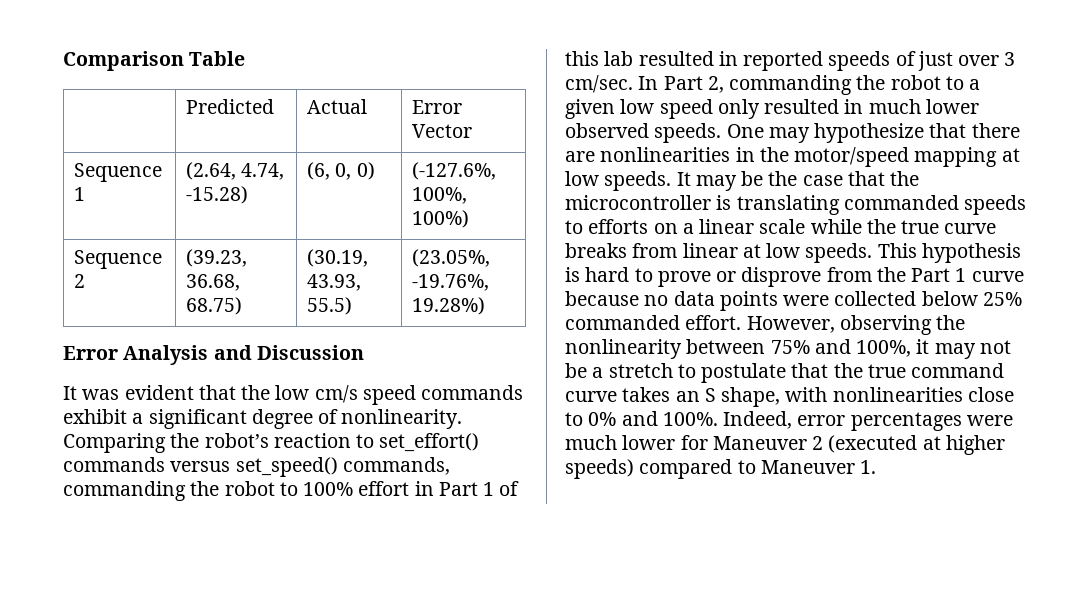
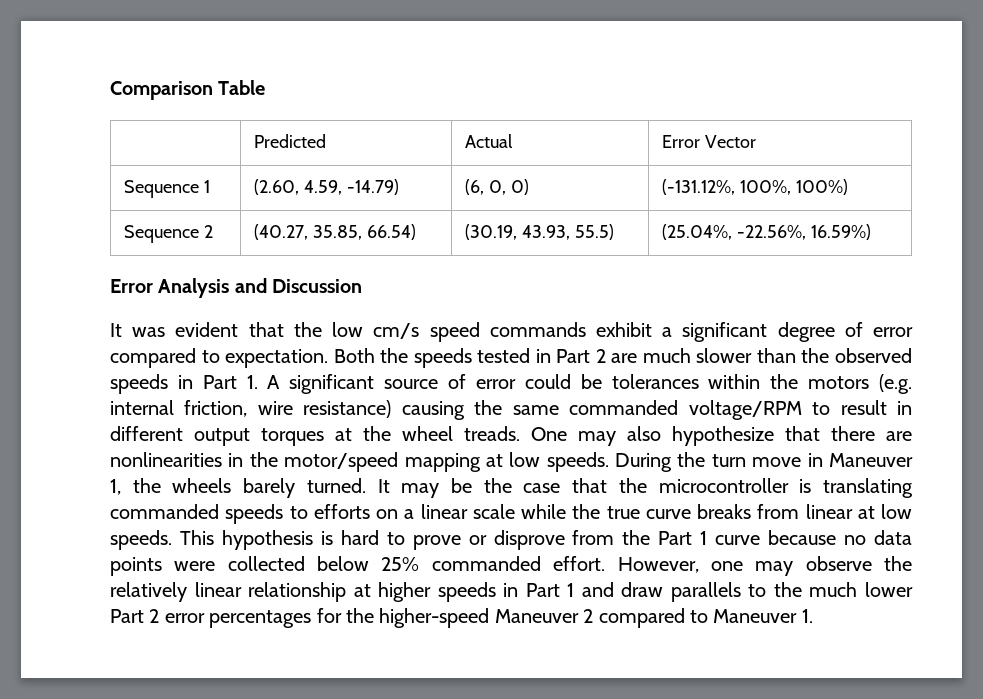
[186,162,285,180] [186,186,249,204] (2.64, 4.74, -15.28) -> [253,179,399,195] (2.60, 4.59, -14.79)
[412,162,497,180] (-127.6%, -> [661,179,735,195] (-131.12%,
[186,249,248,267] [186,274,241,291] [186,297,243,315] (39.23, 36.68, 68.75) -> [253,224,416,240] (40.27, 35.85, 66.54)
[412,249,491,267] [412,274,490,291] [412,297,486,315] (23.05%, -19.76%, 19.28%) -> [661,224,871,240] (25.04%, -22.56%, 16.59%)
[341,409,463,429] [63,433,480,453] [63,457,450,477] [63,481,520,501] [565,51,1016,71] [565,75,981,95] [565,99,979,119] [565,123,722,143] nonlinearity. Comparing the robot’s reaction to set_effort() commands versus set_speed() commands, commanding the robot to 100% effort in Part 1 of this lab resulted in reported speeds of just over 3 cm/sec. In Part 2, commanding the robot to a given low speed only resulted in much lower observed speeds. -> [873,327,914,337] [110,348,912,368] [110,374,913,394] [110,400,913,420] [110,426,520,446] error compared to expectation. Both the speeds tested in Part 2 are much slower than the observed speeds in Part 1. A significant source of error could be tolerances within the motors (e.g. internal friction, wire resistance) causing the same commanded voltage/RPM to result in different output torques at the wheel treads.
(810, 135) none -> [627,426,661,441] also
(672, 181) none -> [615,452,913,472] [110,478,366,498] During the turn move in Maneuver 1, the wheels barely turned.
[839,315,966,335] [565,339,1011,359] [565,363,1005,383] [565,387,1014,407] [565,411,1013,431] [565,435,1005,455] [565,459,634,479] observing the nonlinearity between 75% and 100%, it may not be a stretch to postulate that the true command curve takes an S shape, with nonlinearities close to 0% and 100%. Indeed, error percentages were much lower for Maneuver 2 (executed at higher speeds) -> [710,556,913,576] [110,582,913,602] [110,608,594,628] one may observe the relatively linear relationship at higher speeds in Part 1 and draw parallels to the much lower Part 2 error percentages for the higher-speed Maneuver 2

